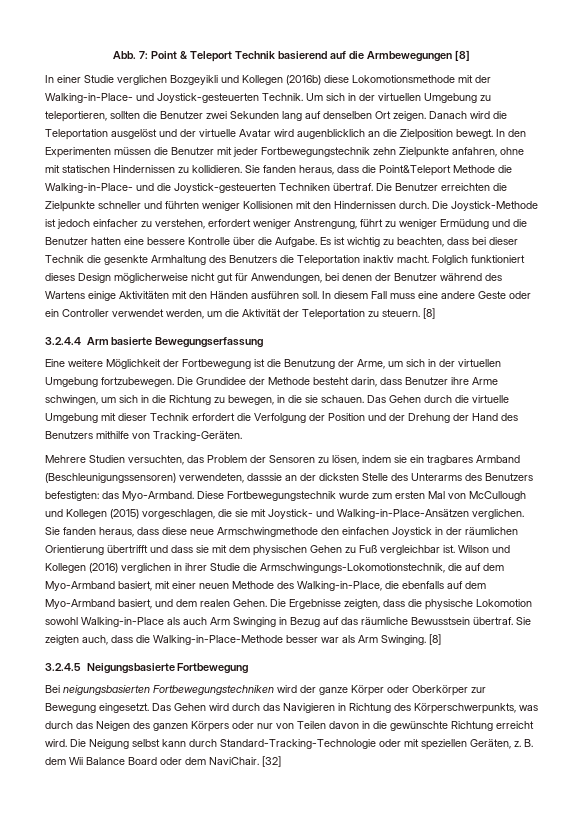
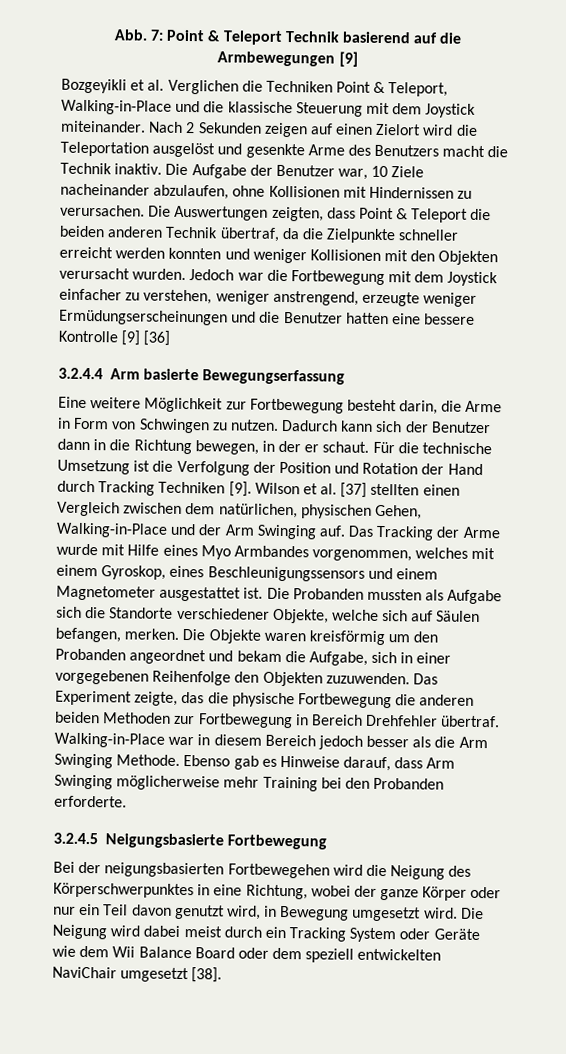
[455,50,470,61] [45,75,491,85] [45,93,491,103] [45,111,467,122] [8] // In einer Studie verglichen Bozgeyikli und Kollegen (2016b) diese Lokomotionsmethode mit der Walking-in-Place- und Joystick-gesteuerten Technik. Um sich in der virtuellen Umgebung zu teleportieren, sollten die Benutzer zwei Sekunden lang auf denselben Ort zeigen. Danach -> [338,51,358,67] [61,78,449,97] [61,99,477,118] [60,120,422,138] [9] // Bozgeyikli et al. Verglichen die Techniken Point & Teleport, Walking-in-Place und die klassische Steuerung mit dem Joystick miteinander. Nach 2 Sekunden zeigen auf einen Zielort
[180,129,526,140] [45,147,524,158] [45,165,512,176] [45,183,507,193] [45,201,538,212] [45,219,489,229] der virtuelle Avatar wird augenblicklich an die Zielposition bewegt. In den Experimenten müssen die Benutzer mit jeder Fortbewegungstechnik zehn Zielpunkte anfahren, ohne mit statischen Hindernissen zu kollidieren. Sie fanden heraus, dass die Point&Teleport Methode die Walking-in-Place- und die Joystick-gesteuerten Techniken übertraf. Die Benutzer erreichten die Zielpunkte schneller und führten weniger Kollisionen mit den Hindernissen durch. Die Joystick-Methode ist jedoch einfacher zu verstehen, erfordert weniger Anstrengung, führt zu weniger Ermüdung -> [245,143,509,159] [60,162,425,180] [60,183,473,200] [60,204,492,223] [59,225,460,244] [59,246,499,266] [59,267,499,287] [59,288,478,307] [59,309,228,326] gesenkte Arme des Benutzers macht die Technik inaktiv. Die Aufgabe der Benutzer war, 10 Ziele nacheinander abzulaufen, ohne Kollisionen mit Hindernissen zu verursachen. Die Auswertungen zeigten, dass Point & Teleport die beiden anderen Technik übertraf, da die Zielpunkte schneller erreicht werden konnten und weniger Kollisionen mit den Objekten verursacht wurden. Jedoch war die Fortbewegung mit dem Joystick einfacher zu verstehen, weniger anstrengend, erzeugte weniger Ermüdungserscheinungen
[233,237,518,247] [45,255,525,266] [45,273,502,283] [45,291,531,301] [45,308,435,320] über die Aufgabe. Es ist wichtig zu beachten, dass bei dieser Technik die gesenkte Armhaltung des Benutzers die Teleportation inaktiv macht. Folglich funktioniert dieses Design möglicherweise nicht gut für Anwendungen, bei denen der Benutzer während des Wartens einige Aktivitäten mit den Händen ausführen soll. In diesem Fall muss eine andere Geste oder ein Controller verwendet werden, um die Aktivität der Teleportation zu steuern. [8] -> [121,330,171,346] [9] [36]
[163,359,501,369] [45,377,498,387] [45,395,138,405] der Fortbewegung ist die Benutzung der Arme, um sich in der virtuellen Umgebung fortzubewegen. Die Grundidee der Methode besteht darin, dass Benutzer ihre Arme schwingen, um sich -> [225,398,503,415] [57,417,491,434] [57,438,90,451] zur Fortbewegung besteht darin, die Arme in Form von Schwingen zu nutzen. Dadurch kann sich der Benutzer dann
[214,397,225,403] zu -> (192, 447) none
[288,395,509,403] [45,413,235,423] die sie schauen. Das Gehen durch die virtuelle Umgebung mit dieser Technik erfordert -> [278,440,493,455] [57,459,151,475] der er schaut. Für die technische Umsetzung ist
[389,413,518,423] [45,431,242,441] [45,455,520,465] [45,473,533,483] [45,491,526,501] [45,509,524,519] [45,527,518,537] [45,545,510,556] [45,563,504,573] [45,581,486,591] [45,599,532,610] [45,617,531,627] [45,634,441,645] [45,663,249,674] [45,685,486,696] [45,703,538,714] [45,721,534,732] [45,739,533,750] der Drehung der Hand des Benutzers mithilfe von Tracking-Geräten. // Mehrere Studien versuchten, das Problem der Sensoren zu lösen, indem sie ein tragbares Armband (Beschleunigungssensoren) verwendeten, dasssie an der dicksten Stelle des Unterarms des Benutzers befestigten: das Myo-Armband. Diese Fortbewegungstechnik wurde zum ersten Mal von McCullough und Kollegen (2015) vorgeschlagen, die sie mit Joystick- und Walking-in-Place-Ansätzen verglichen. Sie fanden heraus, dass diese neue Armschwingmethode den einfachen Joystick in der räumlichen Orientierung übertrifft und dass sie mit dem physischen Gehen zu Fuß vergleichbar ist. Wilson und Kollegen (2016) verglichen in ihrer Studie die Armschwingungs-Lokomotionstechnik, die auf dem Myo-Armband basiert, mit einer neuen Methode des Walking-in-Place, die ebenfalls auf dem Myo-Armband basiert, und dem realen Gehen. Die Ergebnisse zeigten, dass die physische Lokomotion sowohl Walking-in-Place als auch Arm Swinging in Bezug auf das räumliche Bewusstsein übertraf. Sie zeigten auch, dass die Walking-in-Place-Methode besser war als Arm Swinging. [8] // 3.2.4.5 Neigungsbasierte Fortbewegung // Bei neigungsbasierten Fortbewegungstechniken wird der ganze Körper oder Oberkörper zur Bewegung eingesetzt. Das Gehen wird durch das Navigieren in Richtung des Körperschwerpunkts, was durch das Neigen des ganzen Körpers oder nur von Teilen davon in die gewünschte Richtung erreicht wird. Die Neigung selbst kann durch Standard-Tracking-Technologie oder mit speziellen Geräten, z. B. -> [362,462,483,476] [57,480,460,498] [57,501,422,520] [56,522,501,541] [56,543,496,562] [56,564,438,582] [56,585,503,605] [56,606,481,624] [55,627,439,646] [55,648,452,666] [55,669,438,687] [55,690,475,709] [55,711,501,729] [54,732,488,750] [54,753,456,772] [54,774,445,792] [54,795,127,808] [53,832,327,850] [53,861,472,880] [53,882,502,901] [53,903,484,922] [52,924,480,943] [52,945,76,957] Rotation der Hand durch Tracking Techniken [9]. Wilson et al. [37] stellten einen Vergleich zwischen dem natürlichen, physischen Gehen, Walking-in-Place und der Arm Swinging auf. Das Tracking der Arme wurde mit Hilfe eines Myo Armbandes vorgenommen, welches mit einem Gyroskop, eines Beschleunigungssensors und einem Magnetometer ausgestattet ist. Die Probanden mussten als Aufgabe sich die Standorte verschiedener Objekte, welche sich auf Säulen befangen, merken. Die Objekte waren kreisförmig um den Probanden angeordnet und bekam die Aufgabe, sich in einer vorgegebenen Reihenfolge den Objekten zuzuwenden. Das Experiment zeigte, das die physische Fortbewegung die anderen beiden Methoden zur Fortbewegung in Bereich Drehfehler übertraf. Walking-in-Place war in diesem Bereich jedoch besser als die Arm Swinging Methode. Ebenso gab es Hinweise darauf, dass Arm Swinging möglicherweise mehr Training bei den Probanden erforderte. // 3.2.4.5 Neigungsbasierte Fortbewegung // Bei der neigungsbasierten Fortbewegehen wird die Neigung des Körperschwerpunktes in eine Richtung, wobei der ganze Körper oder nur ein Teil davon genutzt wird, in Bewegung umgesetzt wird. Die Neigung wird dabei meist durch ein Tracking System oder Geräte wie
[209,756,281,767] NaviChair. [32] -> [305,948,442,963] [52,966,223,983] speziell entwickelten NaviChair umgesetzt [38].

